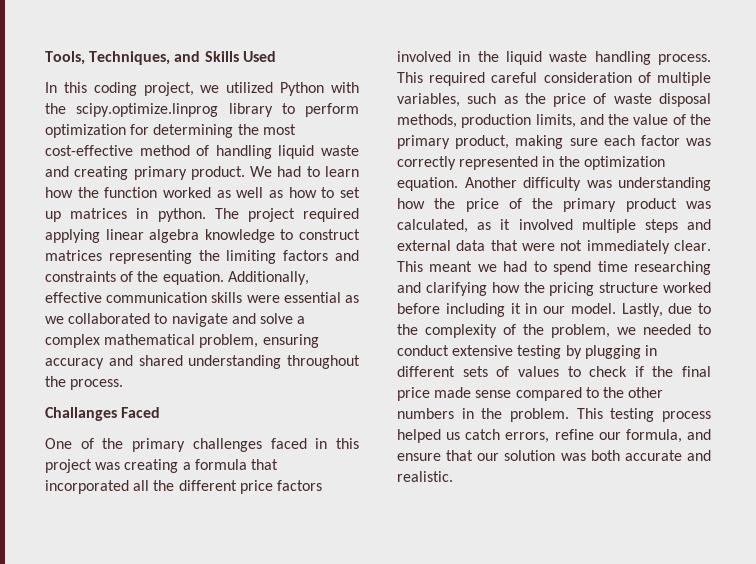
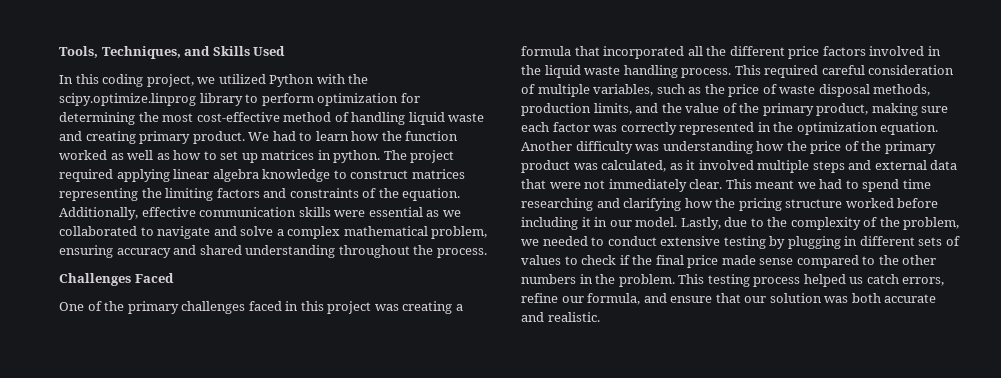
[45,407,117,421] Challanges -> [59,273,131,286] Challenges

